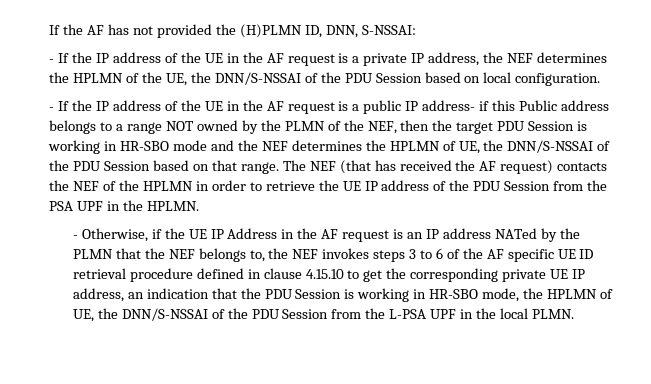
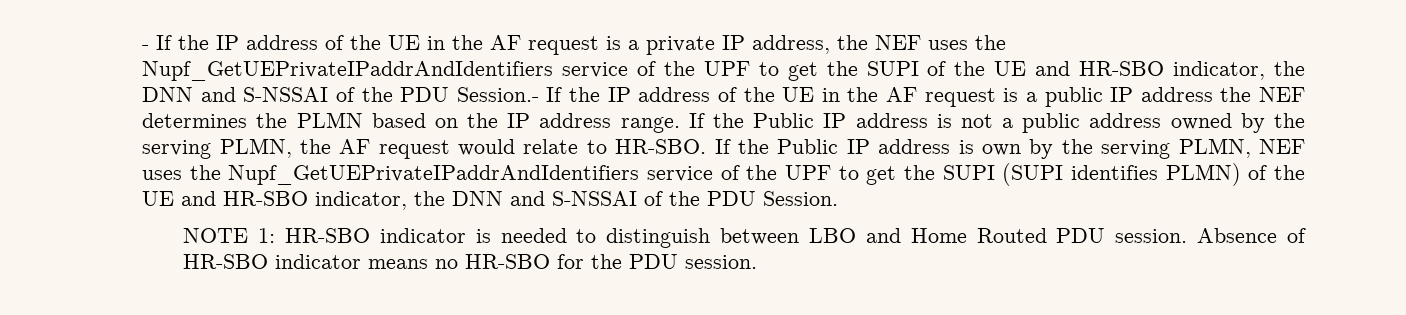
[49,24,416,38] If the AF has not provided the (H)PLMN ID, DNN, S-NSSAI: // -> (142, 47) none
[536,52,607,63] [49,72,601,86] [49,107,55,111] determines the HPLMN of the UE, the DNN/S-NSSAI of the PDU Session based on local configuration. // - -> [928,35,1007,50] [142,61,1305,81] [142,87,539,102] uses the Nupf_GetUEPrivateIPaddrAndIdentifiers service of the UPF to get the SUPI of the UE and HR-SBO indicator, the DNN and S-NSSAI of the PDU Session.-
[422,100,609,111] [49,120,588,134] [48,140,611,154] [49,160,608,174] [49,180,607,191] [49,200,200,211] [72,228,580,242] [72,248,594,262] [72,268,585,282] [72,288,613,302] [72,308,574,322] address- if this Public address belongs to a range NOT owned by the PLMN of the NEF, then the target PDU Session is working in HR-SBO mode and the NEF determines the HPLMN of UE, the DNN/S-NSSAI of the PDU Session based on that range. The NEF (that has received the AF request) contacts the NEF of the HPLMN in order to retrieve the UE IP address of the PDU Session from the PSA UPF in the HPLMN. // - Otherwise, if the UE IP Address in the AF request is an IP address NATed by the PLMN that the NEF belongs to, the NEF invokes steps 3 to 6 of the AF specific UE ID retrieval procedure defined in clause 4.15.10 to get the corresponding private UE IP address, an indication that the PDU Session is working in HR-SBO mode, the HPLMN of UE, the DNN/S-NSSAI of the PDU Session from the L-PSA UPF in the local PLMN. -> [1140,87,1306,102] [142,112,1306,133] [142,138,1305,159] [142,163,1305,186] [142,191,839,210] [183,228,1306,248] [183,254,758,269] address the NEF determines the PLMN based on the IP address range. If the Public IP address is not a public address owned by the serving PLMN, the AF request would relate to HR-SBO. If the Public IP address is own by the serving PLMN, NEF uses the Nupf_GetUEPrivateIPaddrAndIdentifiers service of the UPF to get the SUPI (SUPI identifies PLMN) of the UE and HR-SBO indicator, the DNN and S-NSSAI of the PDU Session. // NOTE 1: HR-SBO indicator is needed to distinguish between LBO and Home Routed PDU session. Absence of HR-SBO indicator means no HR-SBO for the PDU session.

